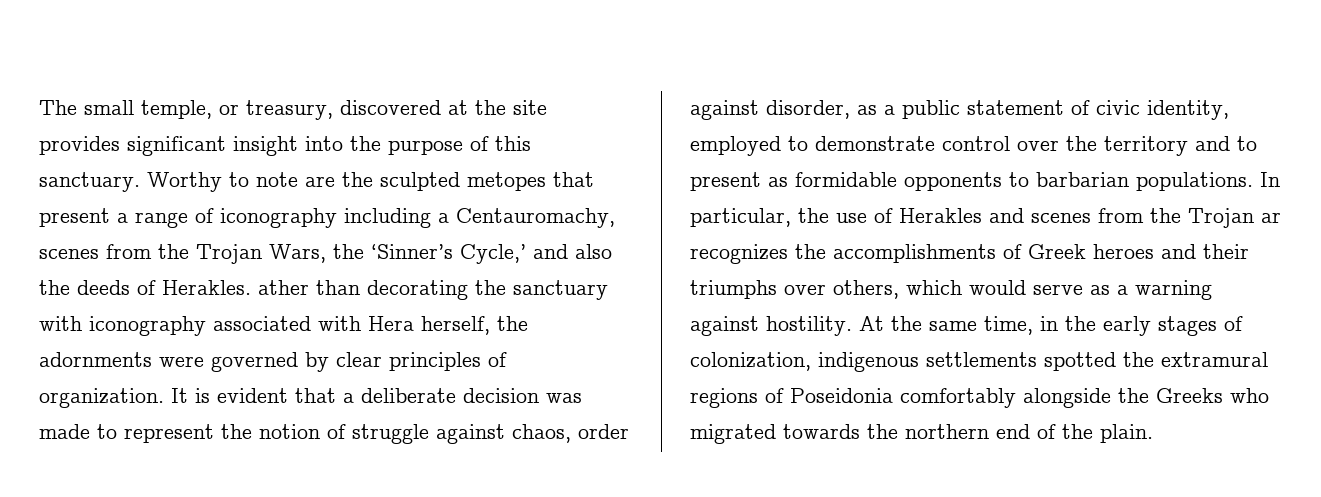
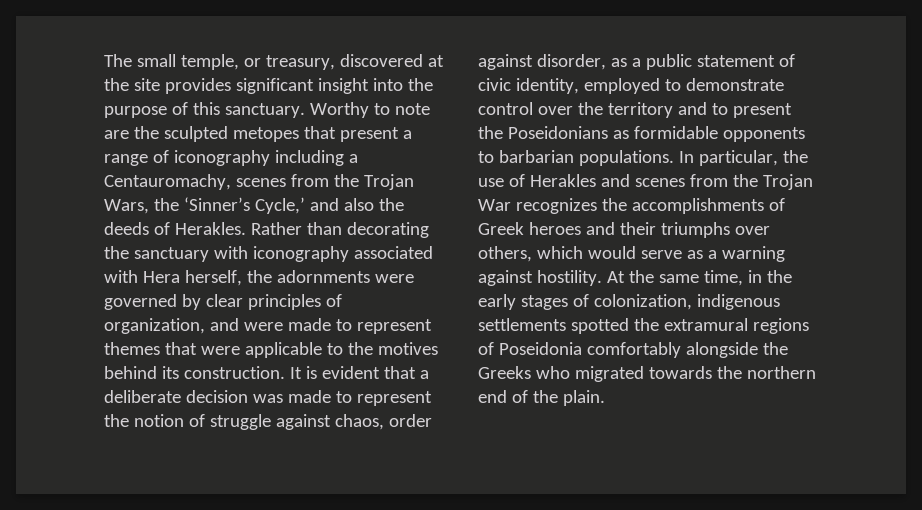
[258,280,309,295] ather -> [250,222,302,235] Rather
[39,388,164,408] organization. -> [104,318,432,334] [104,342,438,358] [104,366,285,379] organization, and were made to represent themes that were applicable to the motives behind its construction.
(761, 181) none -> [478,126,608,139] the Poseidonians
[1261,212,1281,223] ar -> [478,199,511,211] War

